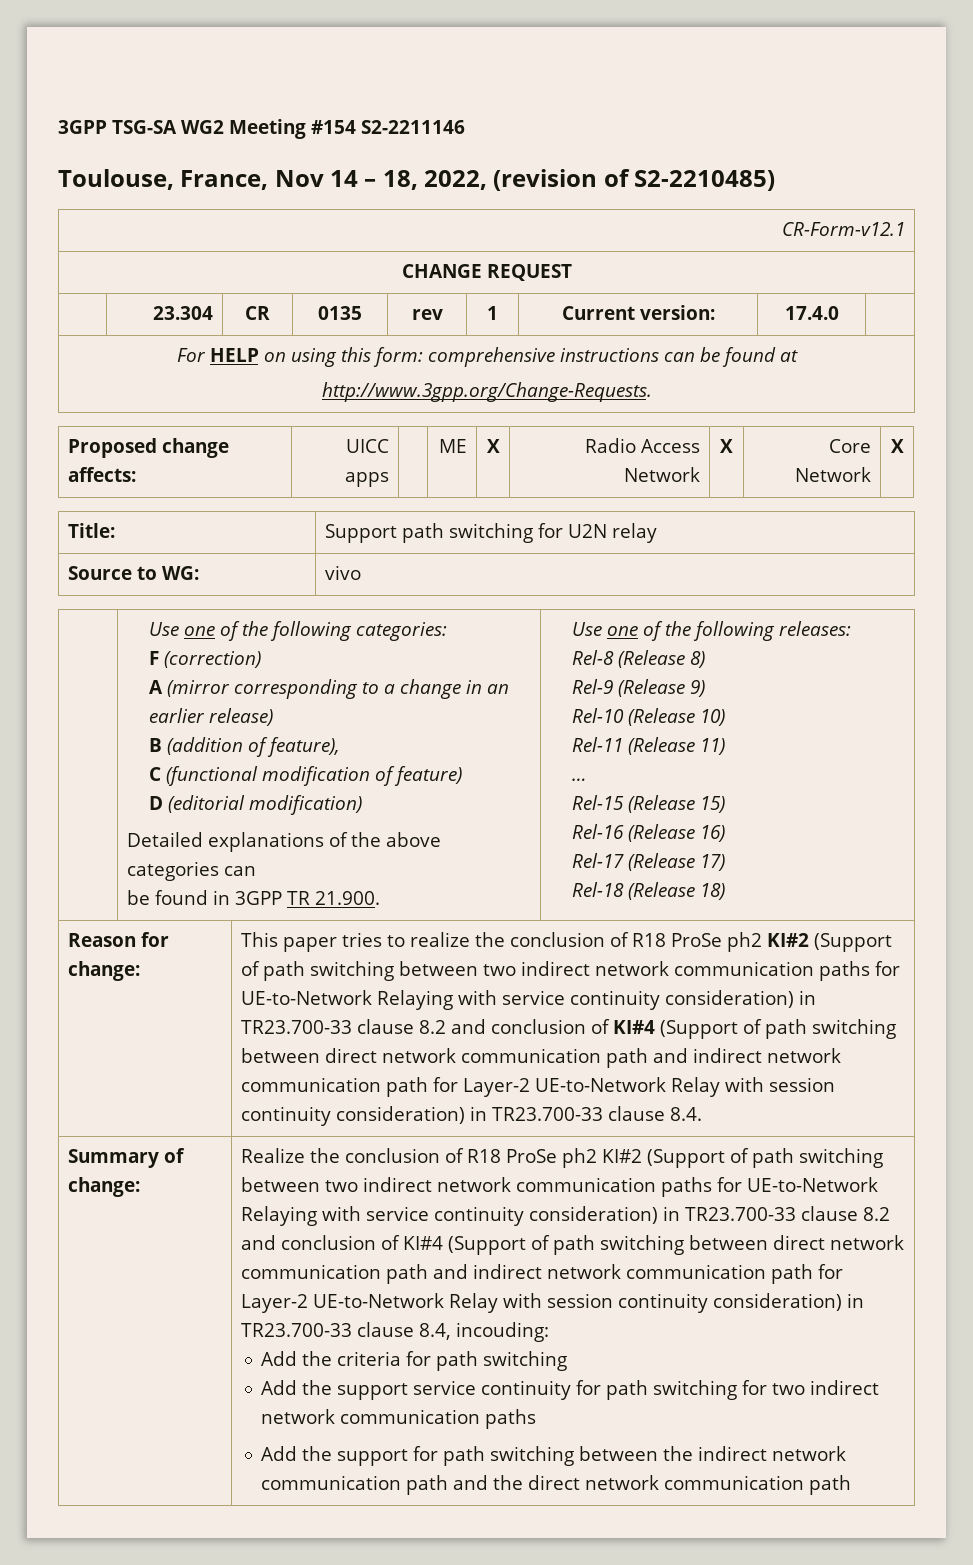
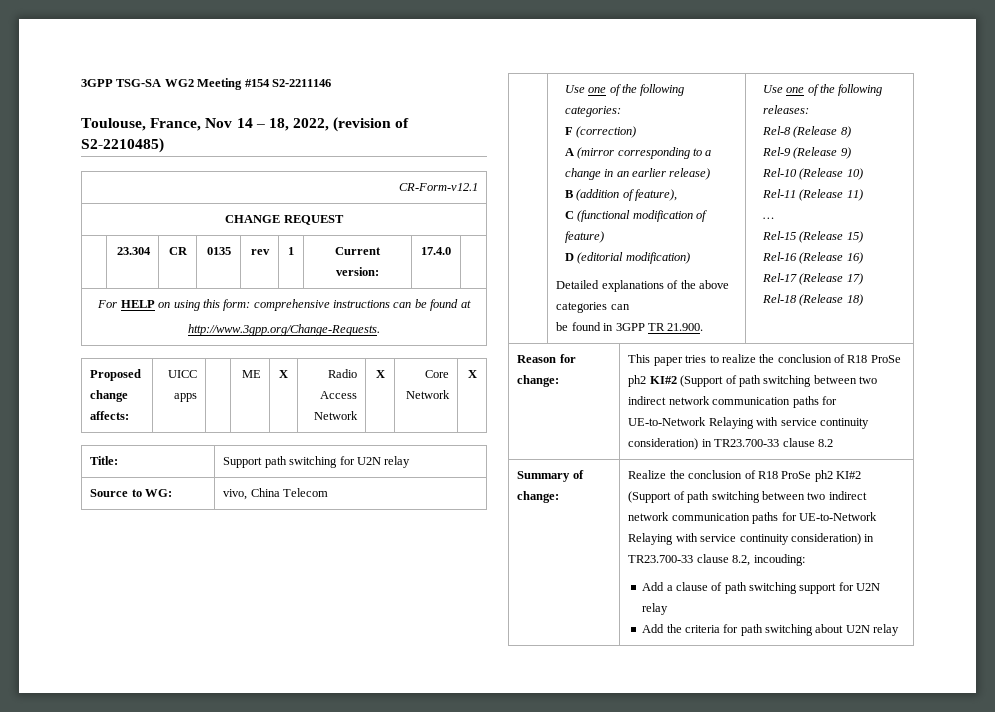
[324,565,361,580] vivo -> [223,488,329,500] vivo, China Telecom
[450,1019,896,1039] [240,1048,841,1068] [240,1077,835,1097] [240,1106,702,1126] and conclusion of KI#4 (Support of path switching between direct network communication path and indirect network communication path for Layer-2 UE-to-Network Relay with session continuity consideration) in TR23.700-33 clause 8.4. -> (833, 443) none
[862,1207,890,1221] [240,1235,904,1255] [240,1264,843,1284] [240,1293,864,1313] [240,1322,549,1342] 8.2 and conclusion of KI#4 (Support of path switching between direct network communication path and indirect network communication path for Layer-2 UE-to-Network Relay with session continuity consideration) in TR23.700-33 clause 8.4, incouding: -> [732,554,805,566] [642,582,881,594] [642,603,669,615] 8.2, incouding: // Add a clause of path switching support for U2N relay
[261,1380,880,1400] [261,1409,537,1429] [261,1446,847,1466] [261,1475,852,1495] // Add the support service continuity for path switching for two indirect network communication paths // Add the support for path switching between the indirect network communication path and the direct network communication path -> [815,624,900,636] about U2N relay

